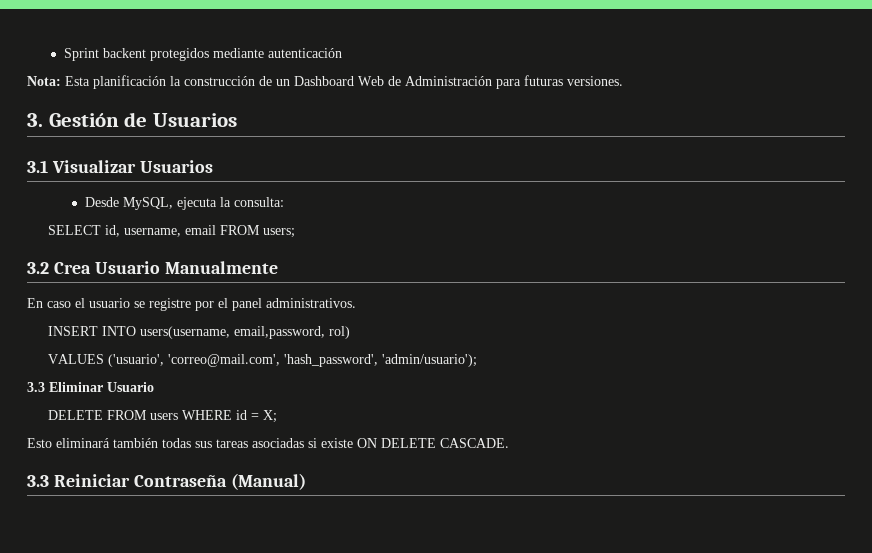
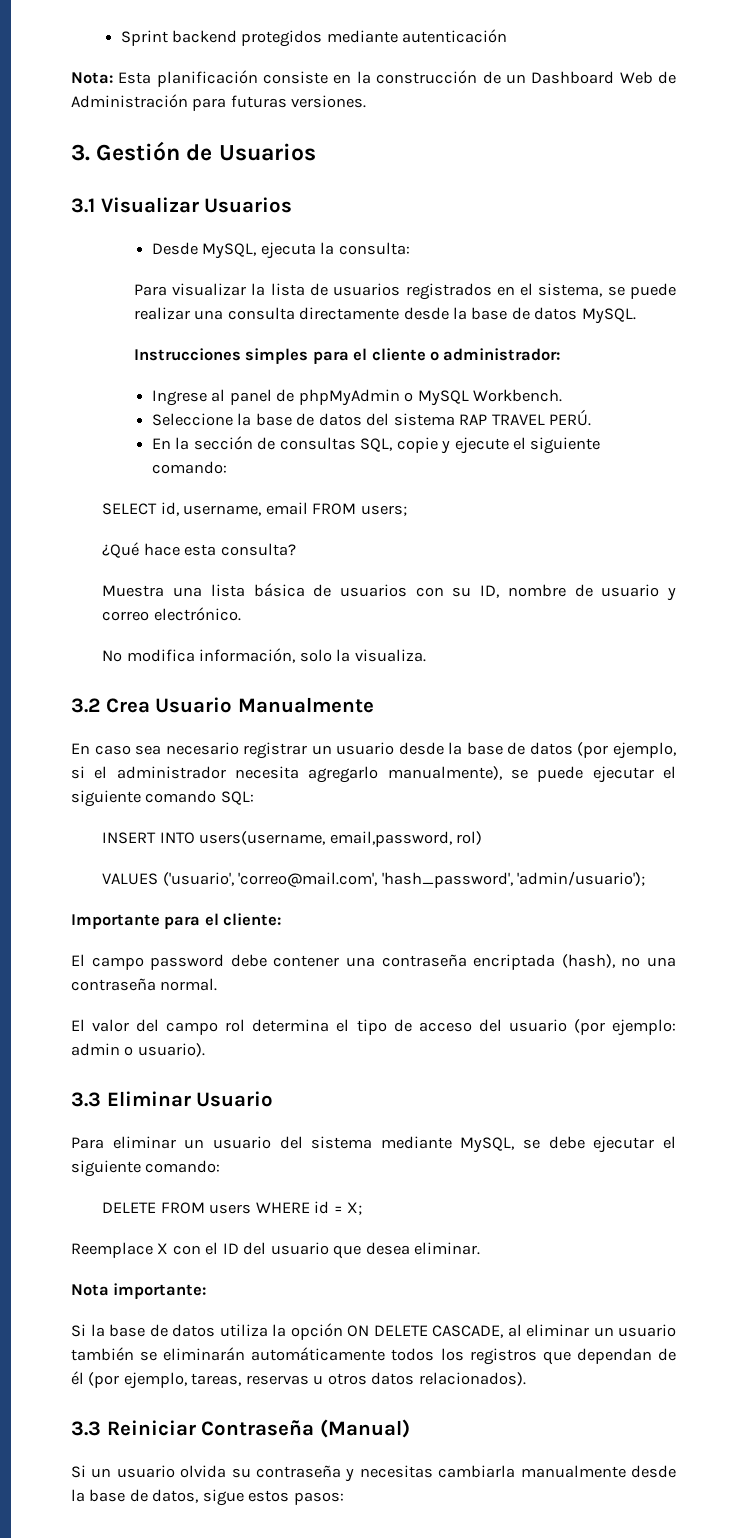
[102,48,146,58] backent -> [171,30,237,43] backend
(166, 82) none -> [263,71,352,84] consiste en
(284, 202) none -> [133,283,676,300] [133,307,636,324] [133,348,561,364] [151,389,563,406] [151,409,591,426] [151,436,601,454] [151,461,227,474] // Para visualizar la lista de usuarios registrados en el sistema, se puede realizar una consulta directamente desde la base de datos MySQL. // Instrucciones simples para el cliente o administrador: // Ingrese al panel de phpMyAdmin o MySQL Workbench. // Seleccione la base de datos del sistema RAP TRAVEL PERÚ. // En la sección de consultas SQL, copie y ejecute el siguiente comando:
(296, 233) none -> [102,542,296,558] [102,583,676,601] [102,607,241,621] [102,648,426,663] // ¿Qué hace esta consulta? // Muestra una lista básica de usuarios con su ID, nombre de usuario y correo electrónico. // No modifica información, solo la visualiza.
[75,298,356,311] el usuario se registre por el panel administrativos. -> [135,742,677,759] [71,766,676,783] [71,790,254,807] sea necesario registrar un usuario desde la base de datos (por ejemplo, si el administrador necesita agregarlo manualmente), se puede ejecutar el siguiente comando SQL:
[27,382,154,392] 3.3 Eliminar Usuario -> [71,913,282,929] [71,954,677,970] [71,978,218,991] [71,1019,677,1036] [71,1043,205,1057] [71,1091,274,1107] [71,1136,676,1153] [71,1160,221,1177] Importante para el cliente: // El campo password debe contener una contraseña encriptada (hash), no una contraseña normal. // El valor del campo rol determina el tipo de acceso del usuario (por ejemplo: admin o usuario). // 3.3 Eliminar Usuario // Para eliminar un usuario del sistema mediante MySQL, se debe ejecutar el siguiente comando:
[27,438,509,448] [27,473,306,490] Esto eliminará también todas sus tareas asociadas si existe ON DELETE CASCADE. // 3.3 Reiniciar Contraseña (Manual) -> [71,1242,481,1259] [71,1283,207,1299] [71,1323,676,1340] [71,1347,676,1365] [71,1371,526,1389] [71,1419,410,1438] [71,1465,676,1482] [71,1489,344,1506] Reemplace X con el ID del usuario que desea eliminar. // Nota importante: // Si la base de datos utiliza la opción ON DELETE CASCADE, al eliminar un usuario también se eliminarán automáticamente todos los registros que dependan de él (por ejemplo, tareas, reservas u otros datos relacionados). // 3.3 Reiniciar Contraseña (Manual) // Si un usuario olvida su contraseña y necesitas cambiarla manualmente desde la base de datos, sigue estos pasos:

